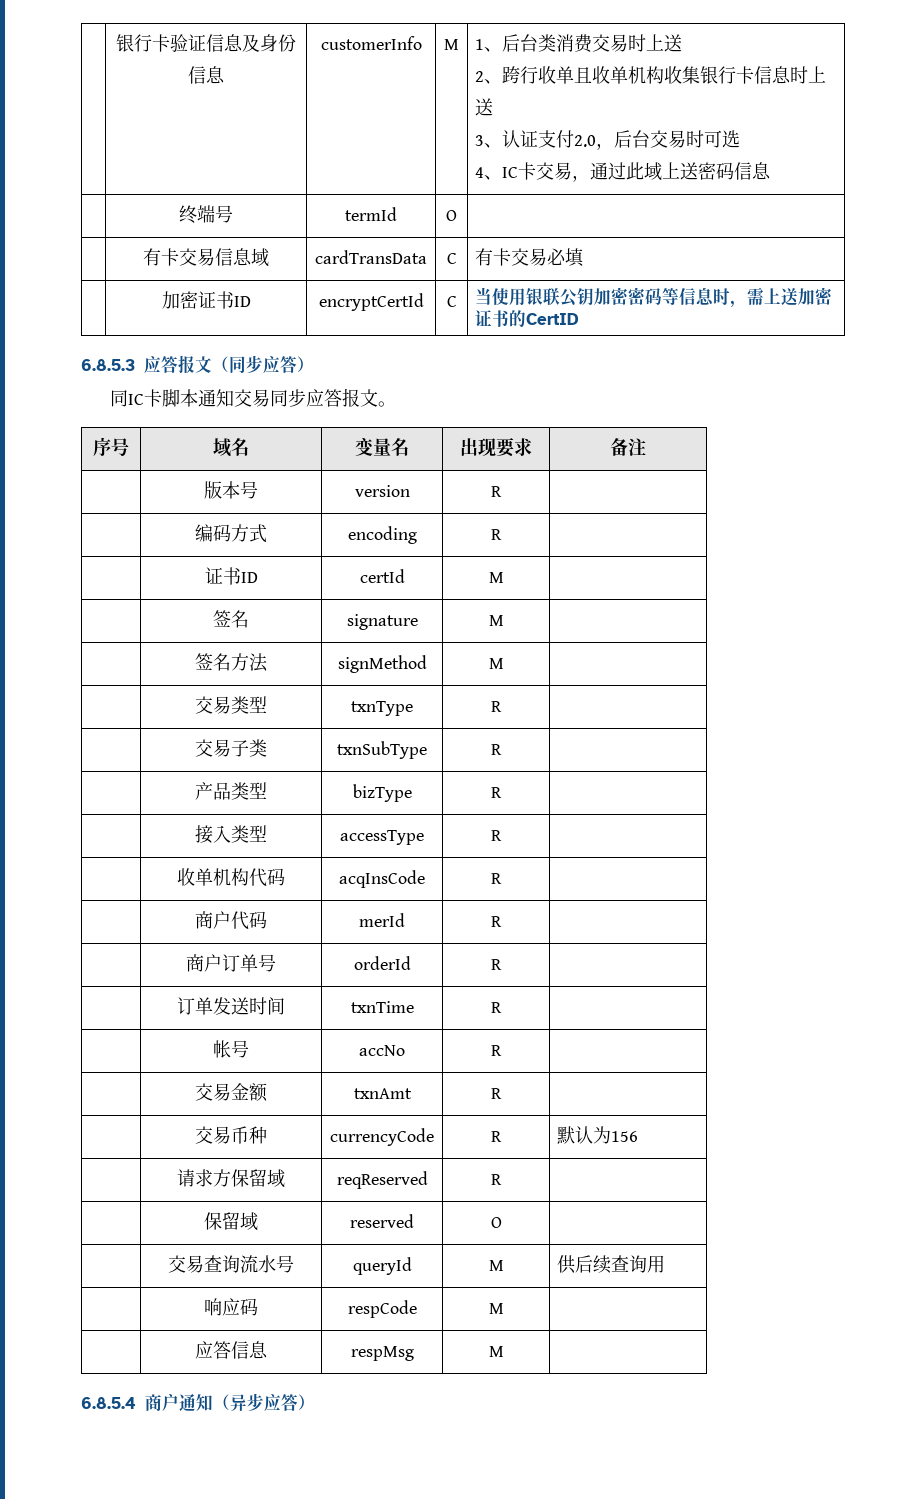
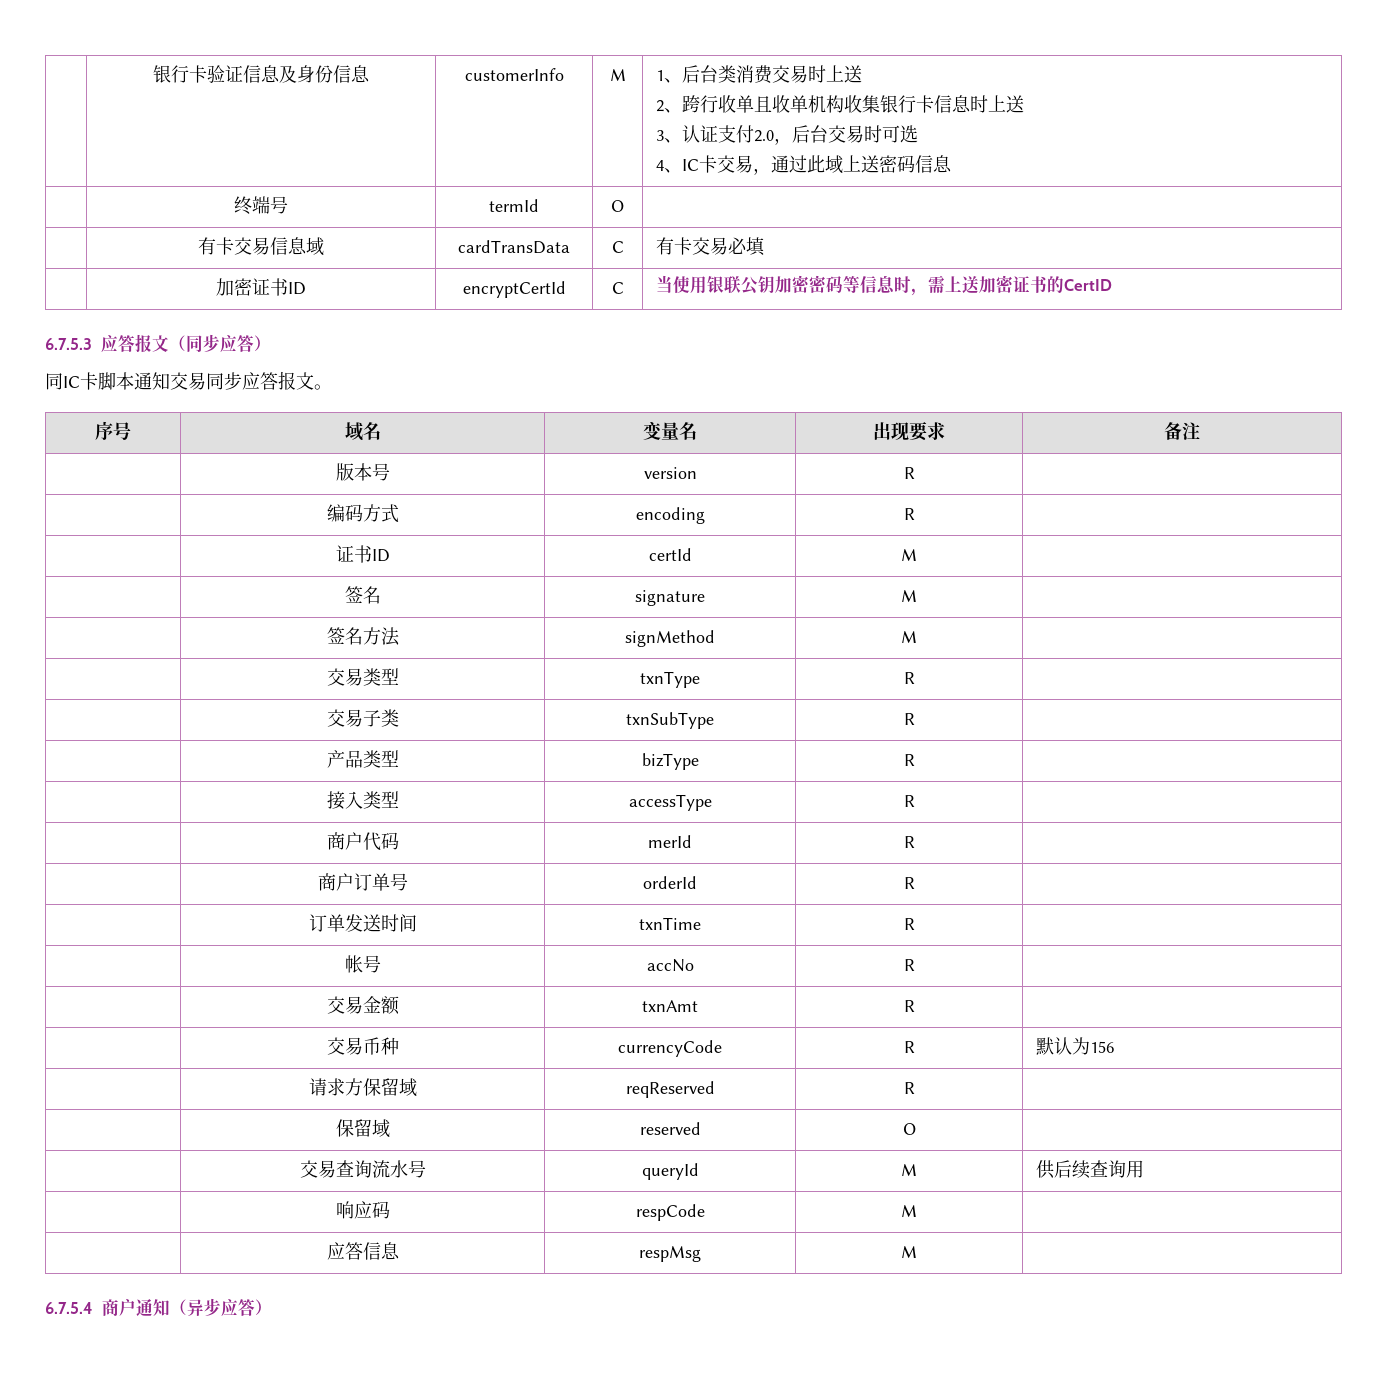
[81,359,135,371] 6.8.5.3 -> [45,338,92,350] 6.7.5.3
[177,868,285,887] [339,870,425,888] [491,873,502,884] // | 收单机构代码 | acqInsCode | R | -> (915, 801) none
[81,1397,136,1409] 6.8.5.4 -> [45,1302,93,1314] 6.7.5.4

